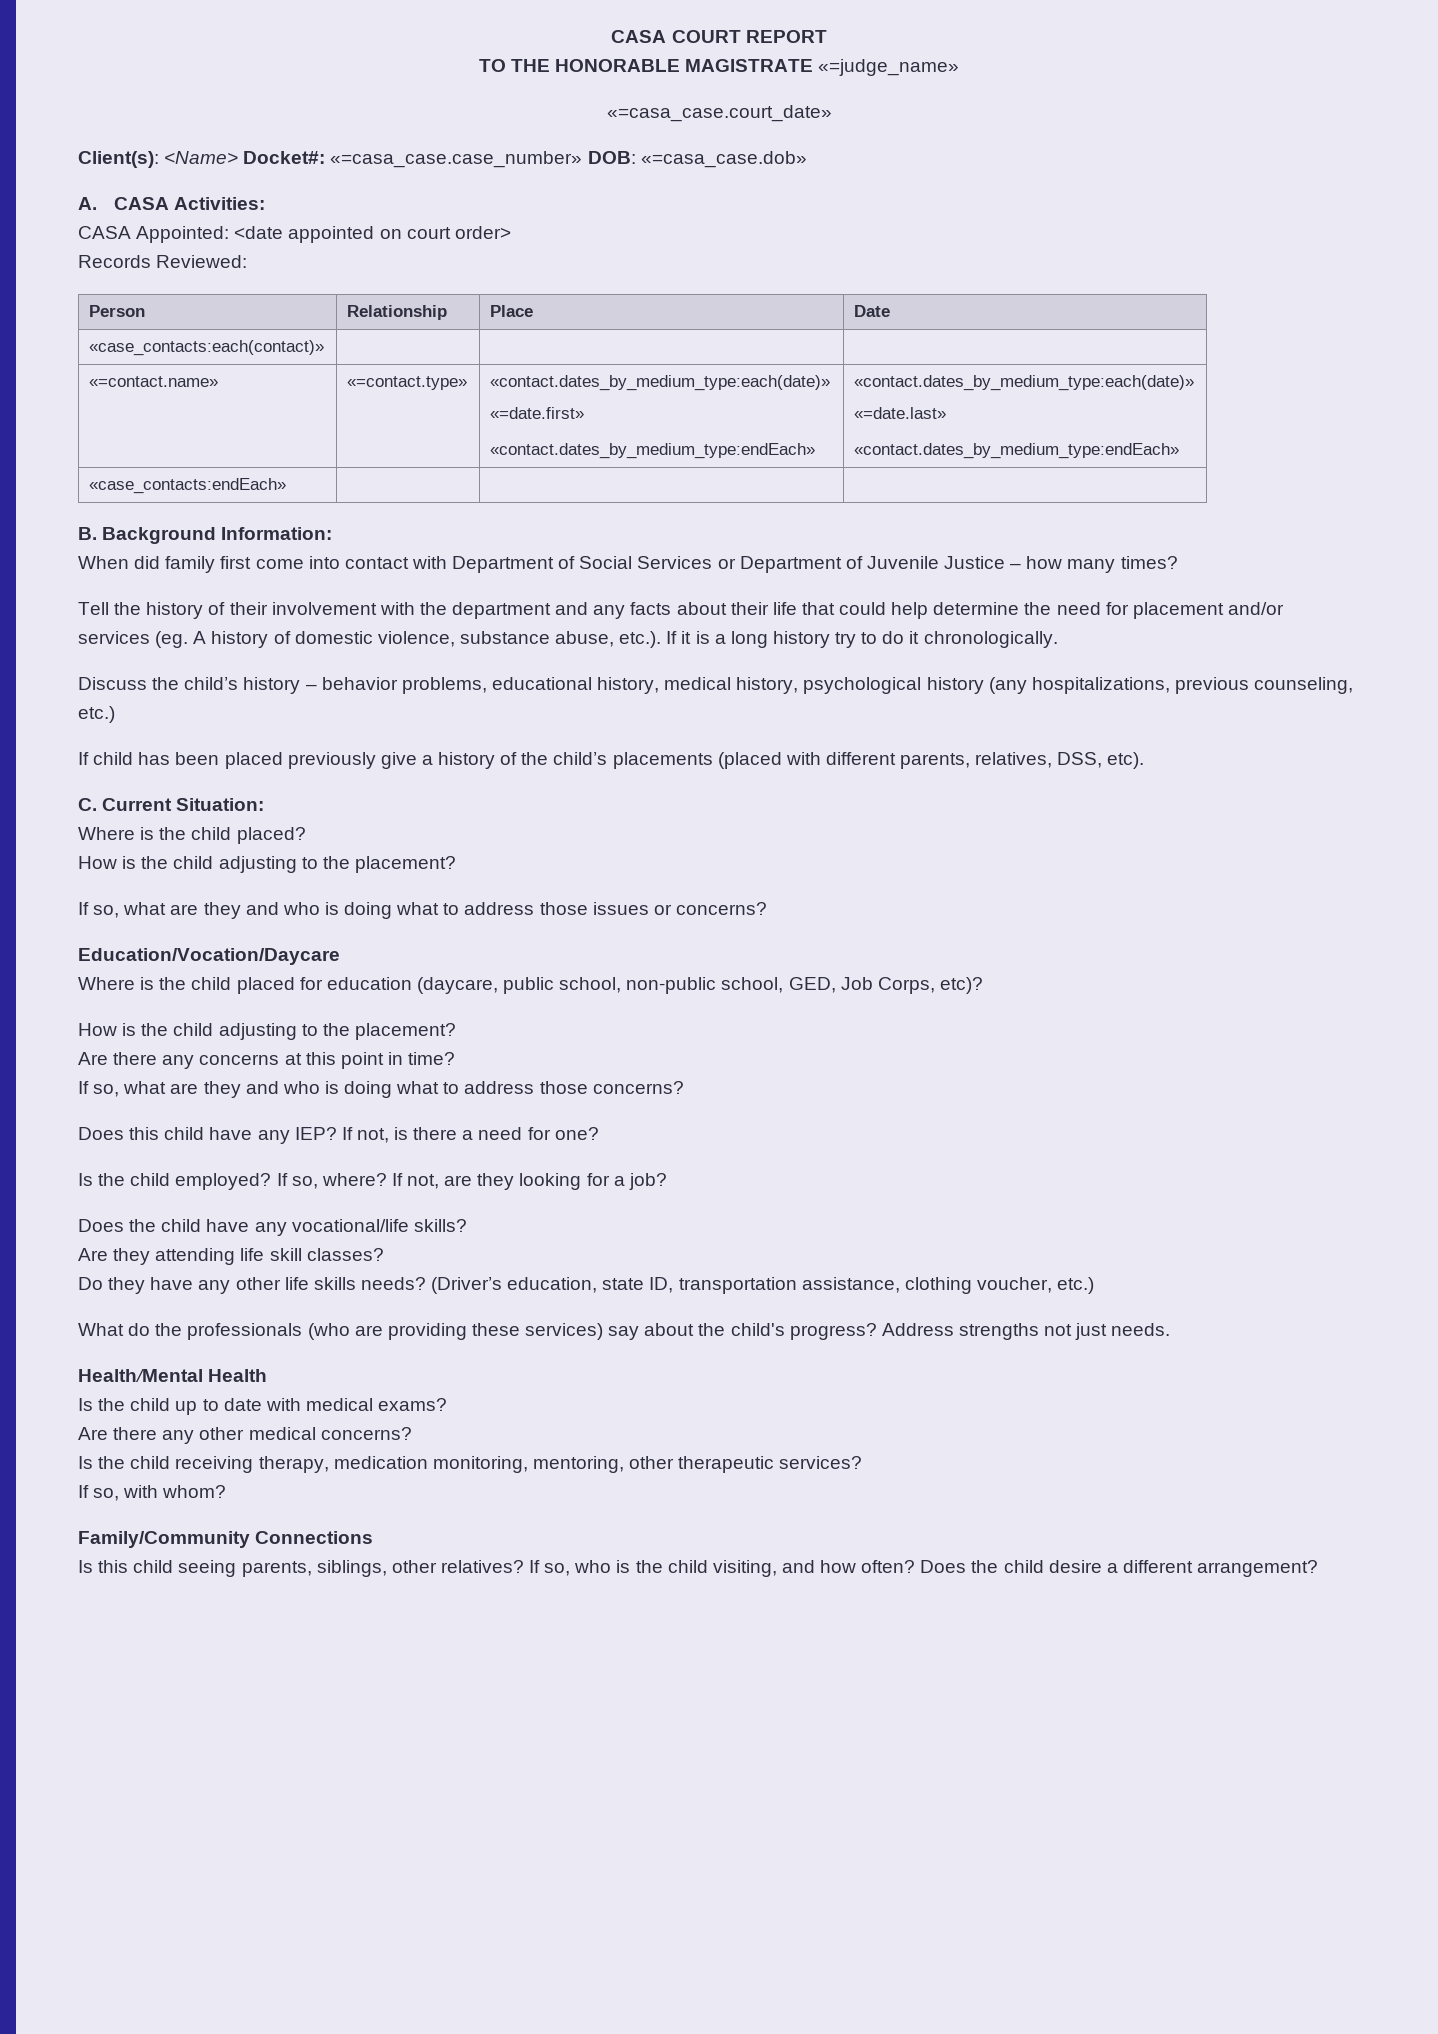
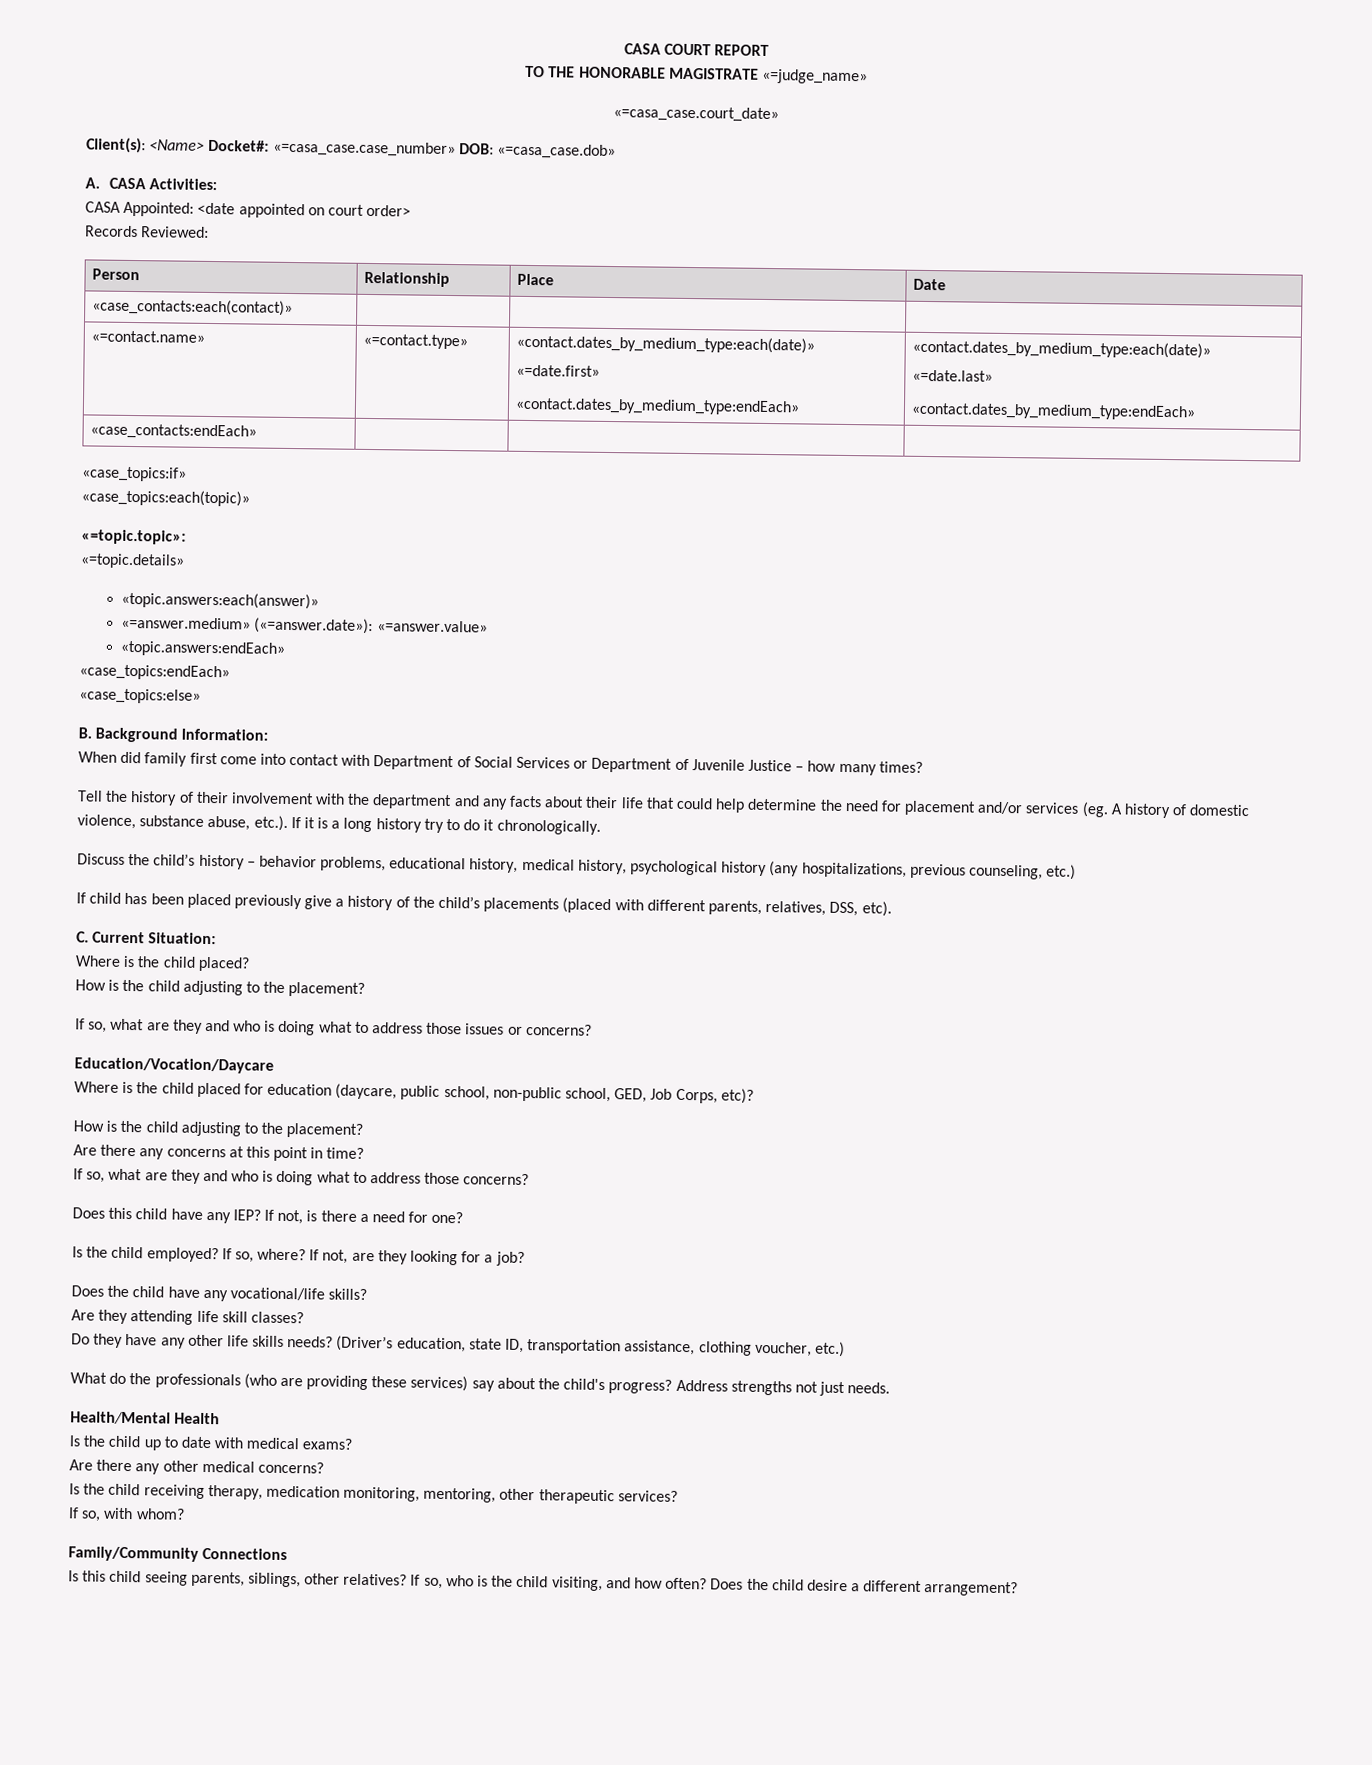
(287, 486) none -> [82,466,187,482] [81,489,250,507] [81,529,186,545] [80,553,185,569] [121,591,320,610] [121,616,488,635] [120,640,286,657] [79,664,230,681] [79,688,201,704] // «case_topics:if» // «case_topics:each(topic)» // «=topic.topic»: // «=topic.details» // «topic.answers:each(answer)» // «=answer.medium» («=answer.date»): «=answer.value» // «topic.answers:endEach» // «case_topics:endEach» // «case_topics:else»

